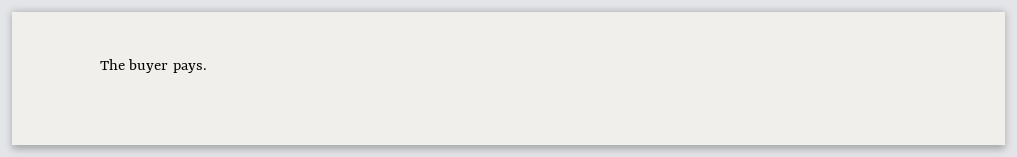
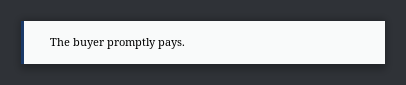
(169, 66) none -> [107,38,156,49] promptly

